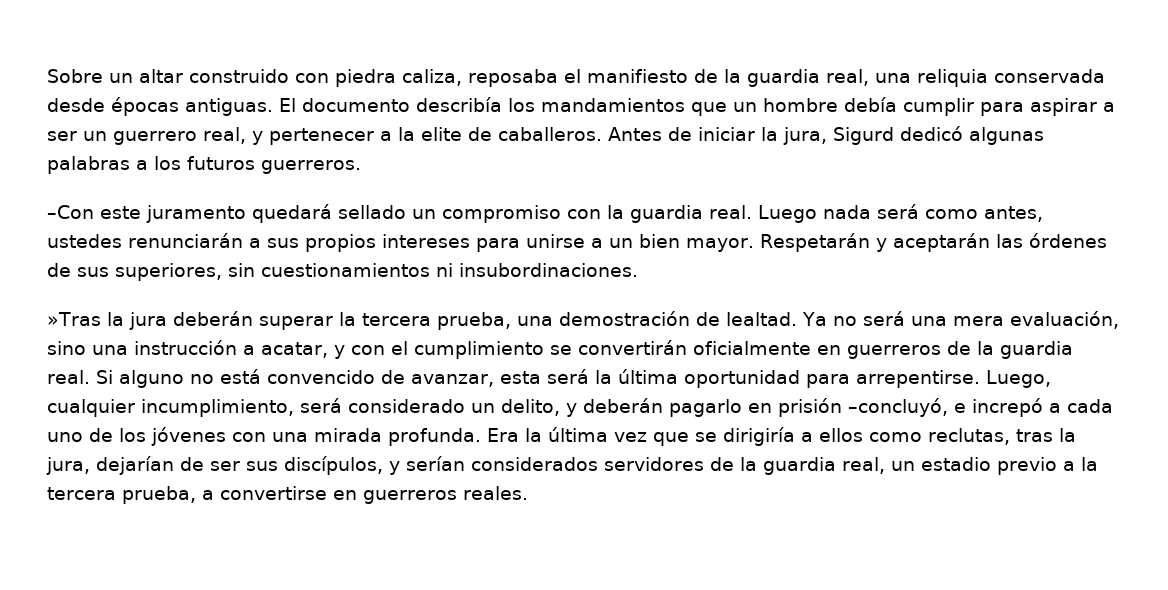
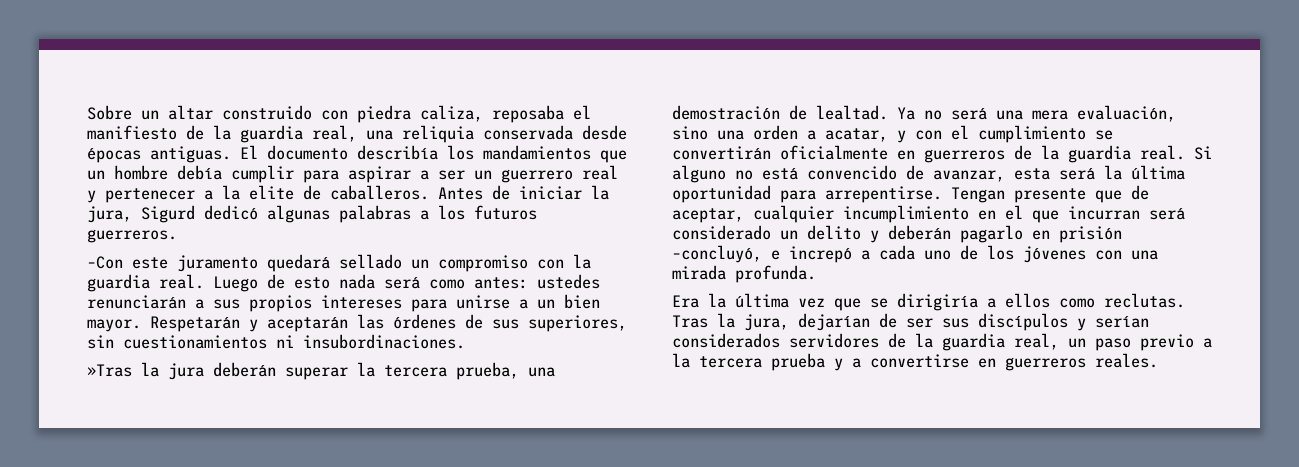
[203,127,246,144] real, -> [582,165,618,180] real
(817, 214) none -> [267,274,330,289] de esto
[984,206,1043,222] antes, -> [474,277,528,289] antes:
[134,340,237,355] instrucción -> [753,125,798,140] orden
[986,370,1051,388] [47,399,294,417] Luego, cualquier incumplimiento, -> [951,185,1149,203] [672,205,1140,223] Tengan presente que de aceptar, cualquier incumplimiento en el que incurran
[501,399,560,416] delito, -> [807,225,861,240] delito
(481, 437) none -> (816, 274) //
[928,428,1053,445] reclutas, tras -> [1104,293,1185,308] [672,315,708,328] reclutas. Tras
[284,456,383,475] discípulos, -> [978,313,1068,331] discípulos
[921,457,991,471] estadio -> [1095,338,1131,351] paso
[122,486,196,504] prueba, -> [771,353,843,371] prueba y

